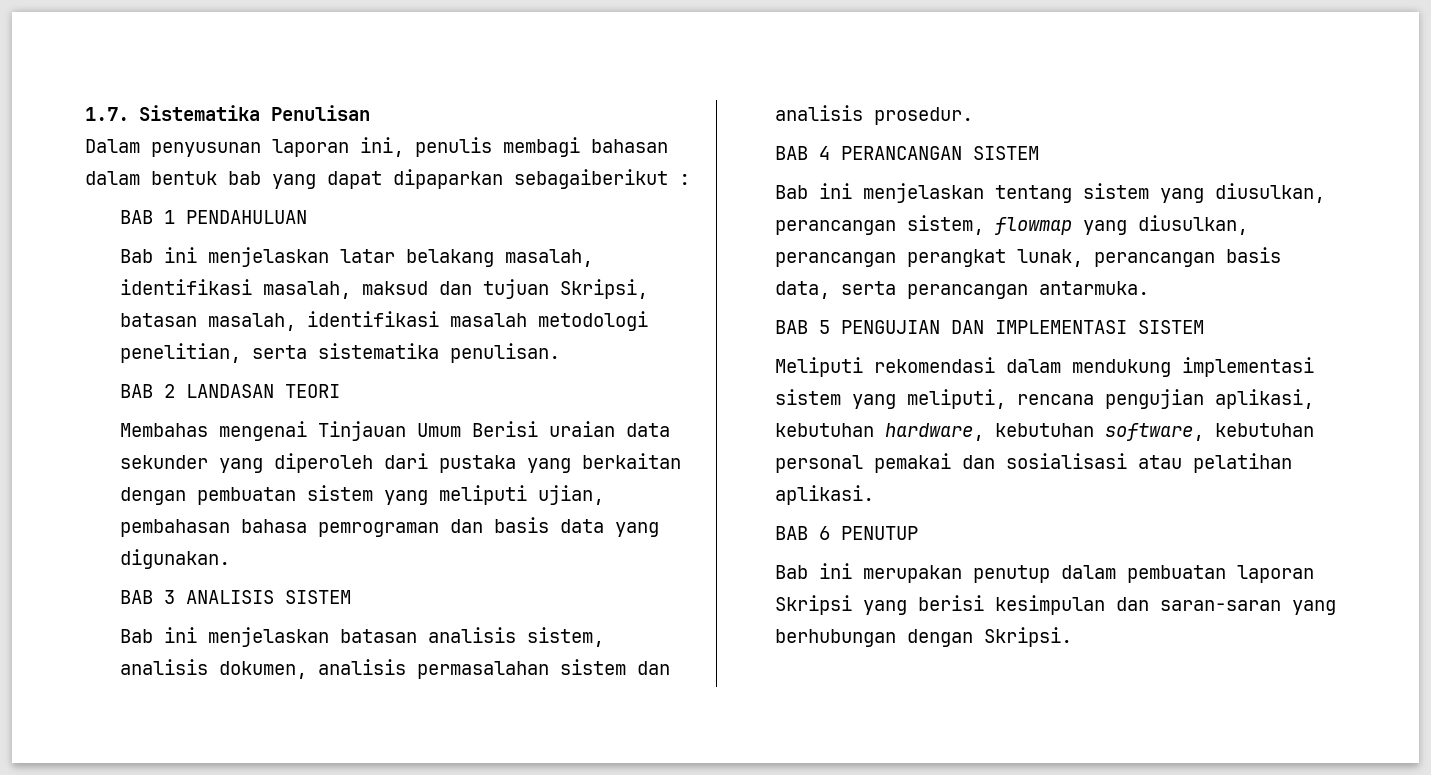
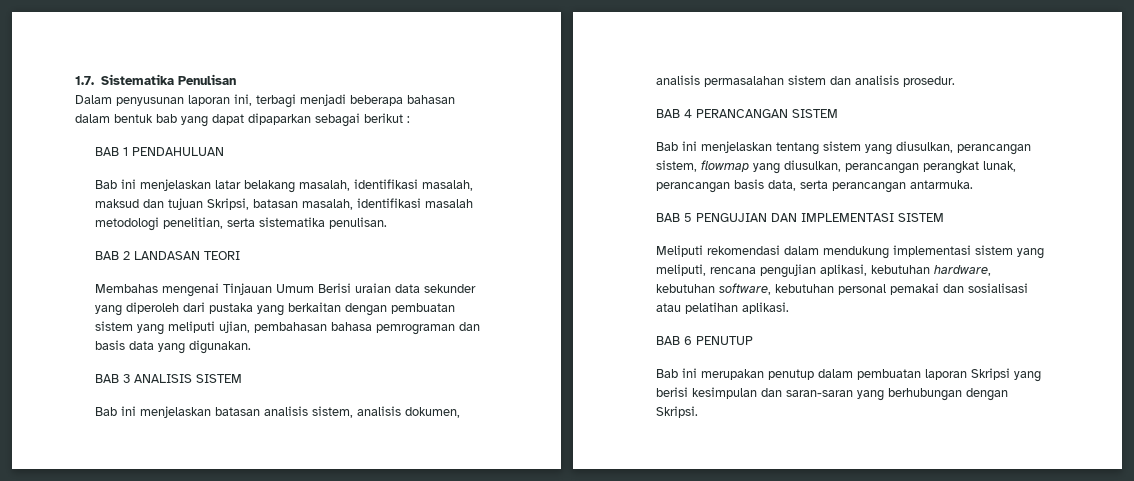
[415,137,580,157] penulis membagi -> [256,94,403,108] terbagi menjadi beberapa
[514,169,668,189] sebagaiberikut -> [315,113,403,127] sebagai berikut

